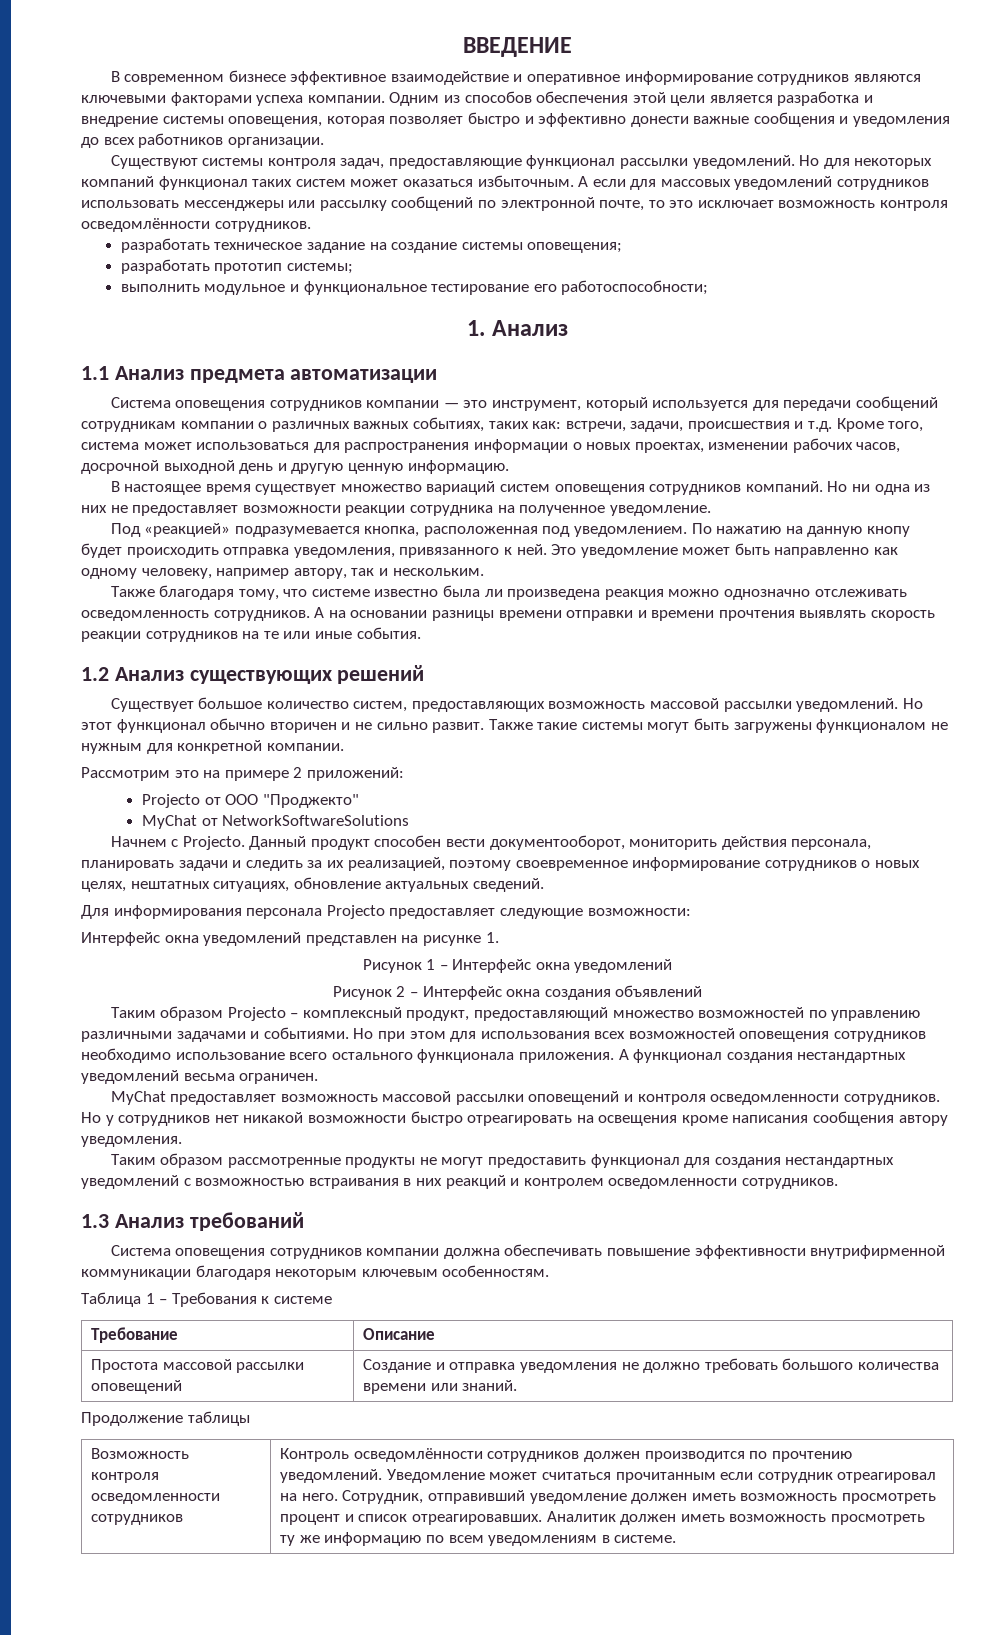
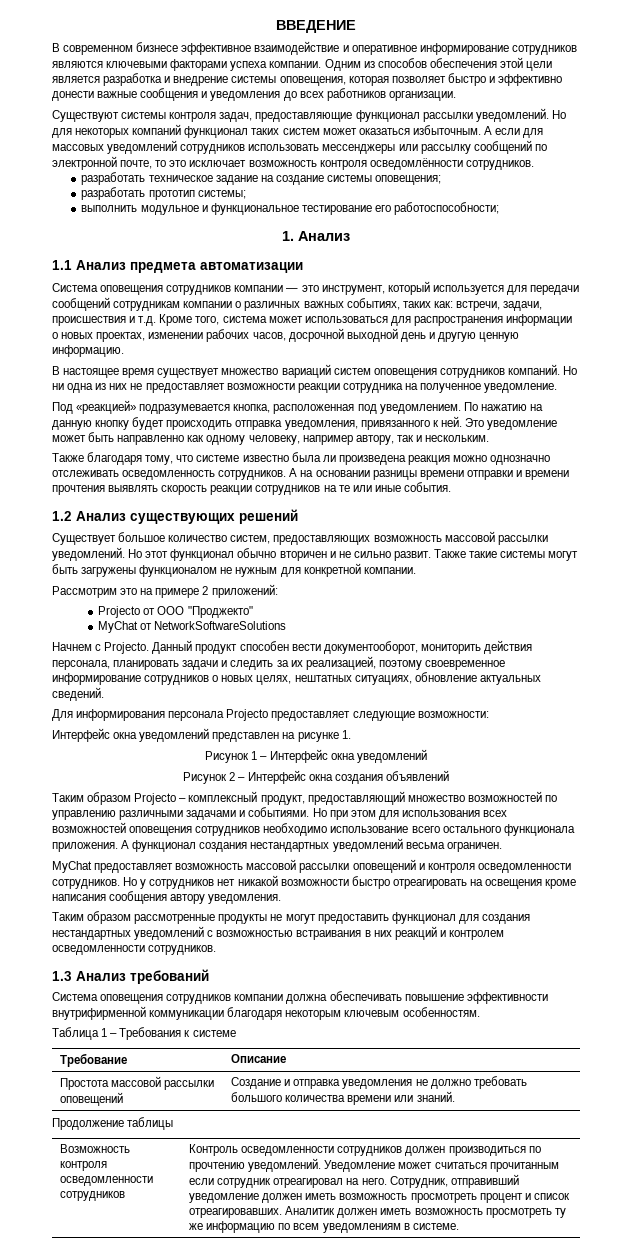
[866,526,910,537] кнопу -> [95,420,130,430] кнопку
[353,1448,483,1462] осведомлённости -> [241,1146,335,1156] осведомленности
[644,1451,745,1462] производится -> [448,1146,526,1156] производиться

